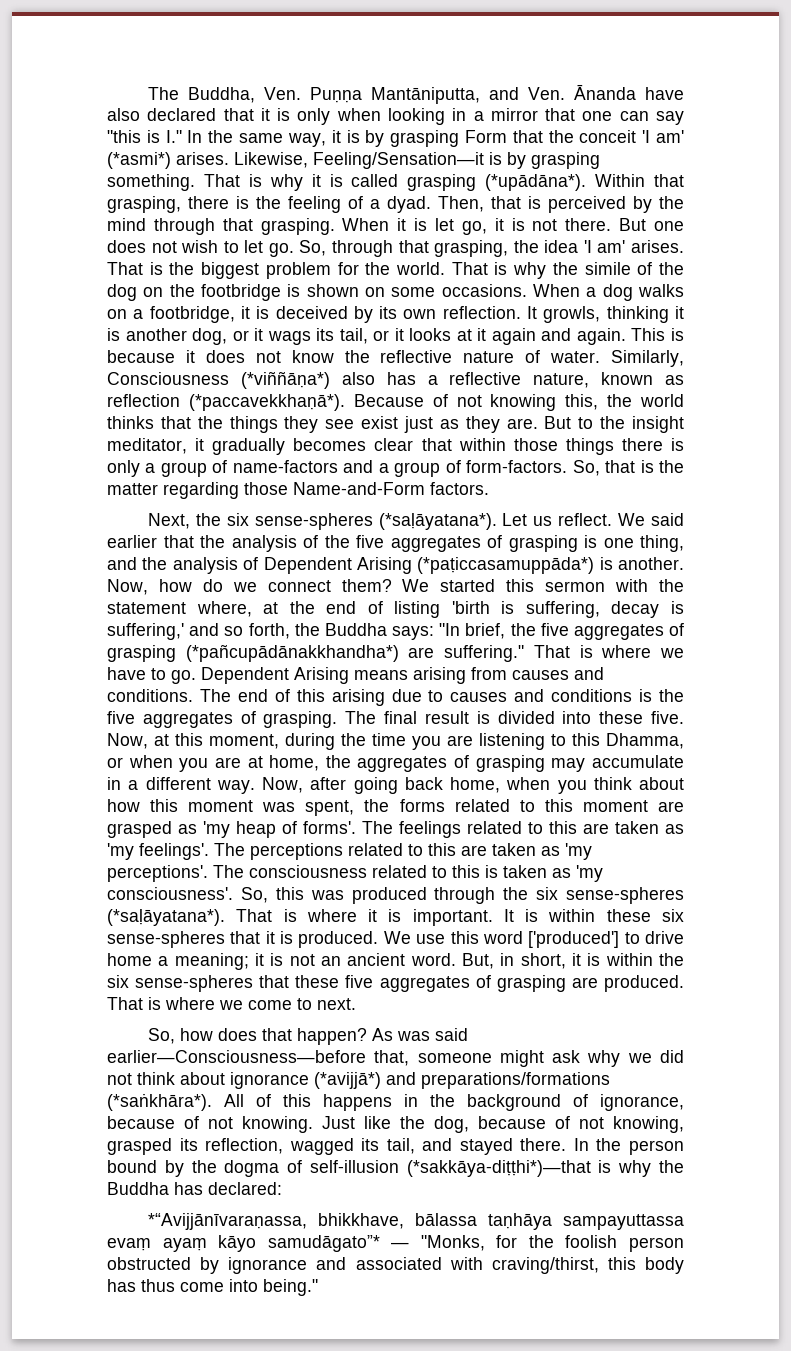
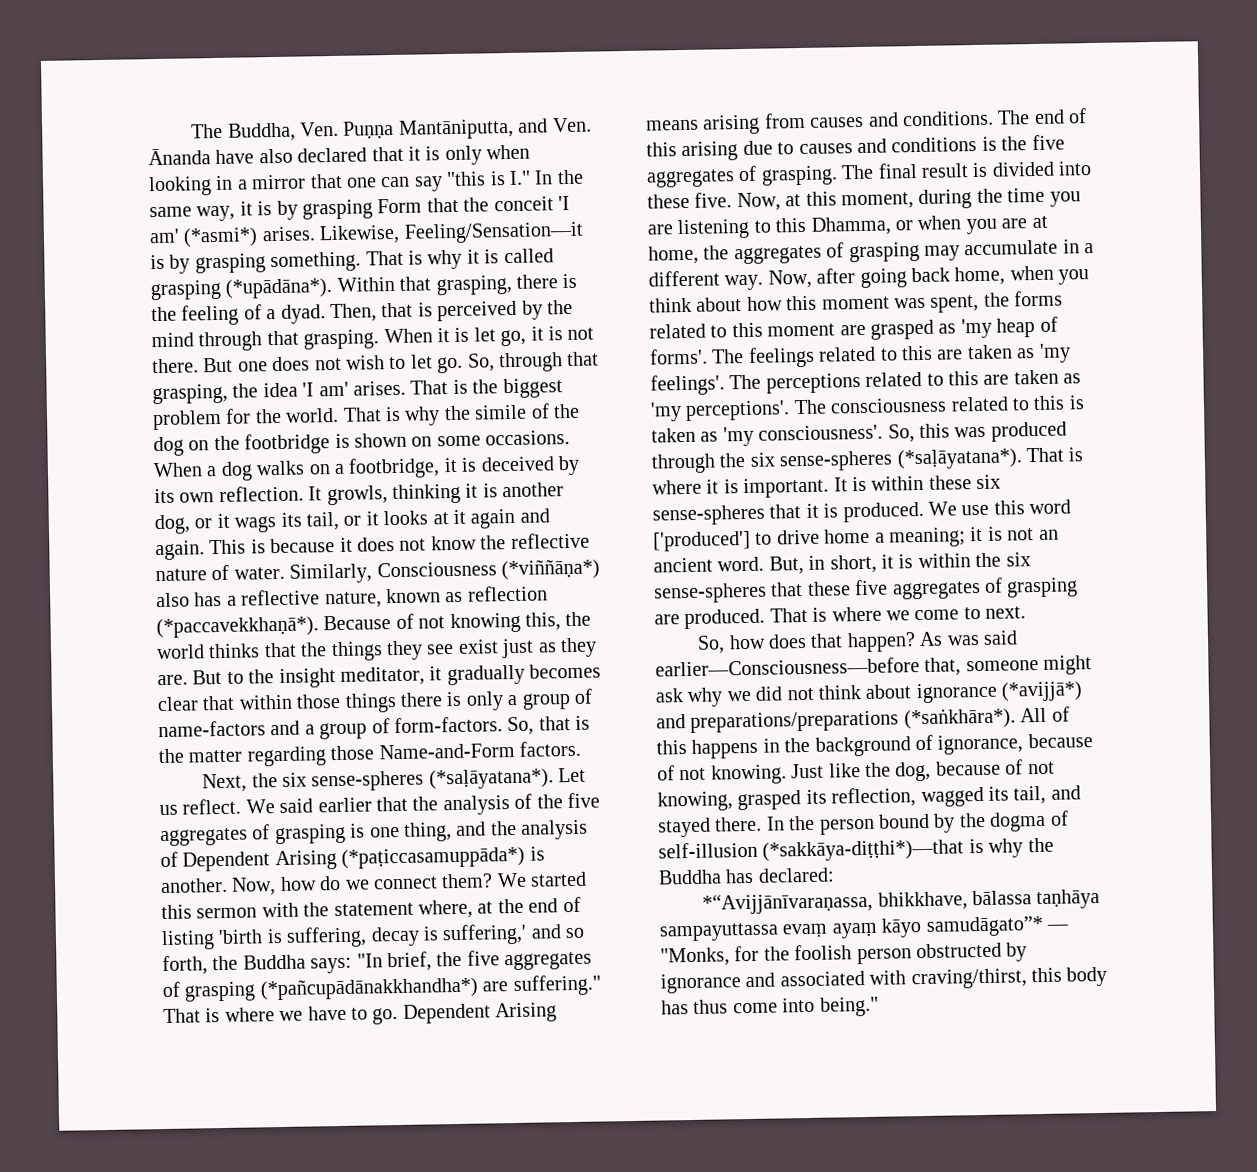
[421,1072,610,1089] preparations/formations -> [690,710,900,733] preparations/preparations

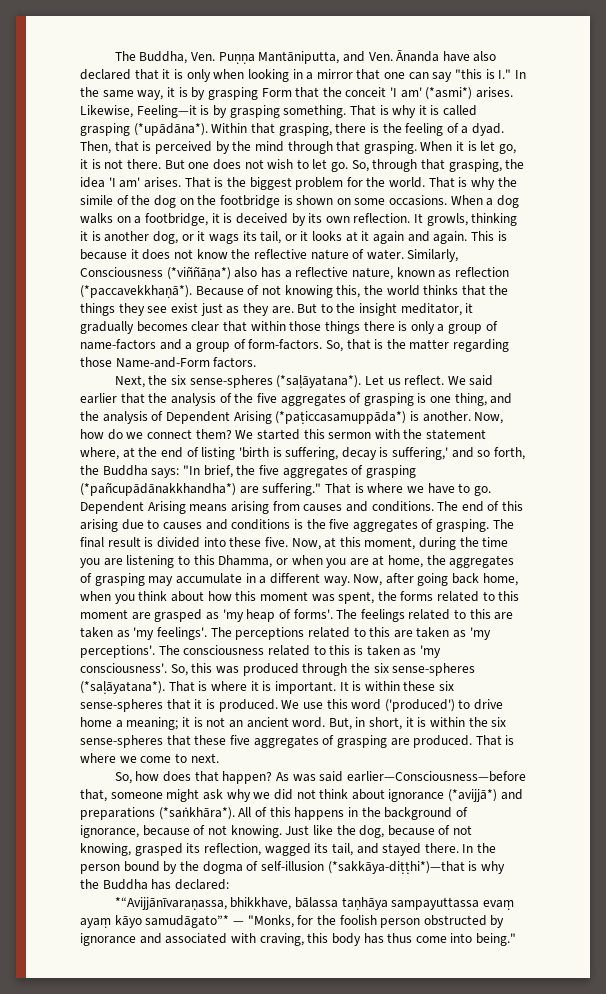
[403,221,584,244] Feeling/Sensation—it -> [136,105,197,118] Feeling—it
[653,530,751,552] ['produced'] -> [384,699,455,712] ('produced')
[690,710,900,733] preparations/preparations -> [80,807,155,820] preparations
[910,968,1027,990] craving/thirst, -> [259,933,304,946] craving,

